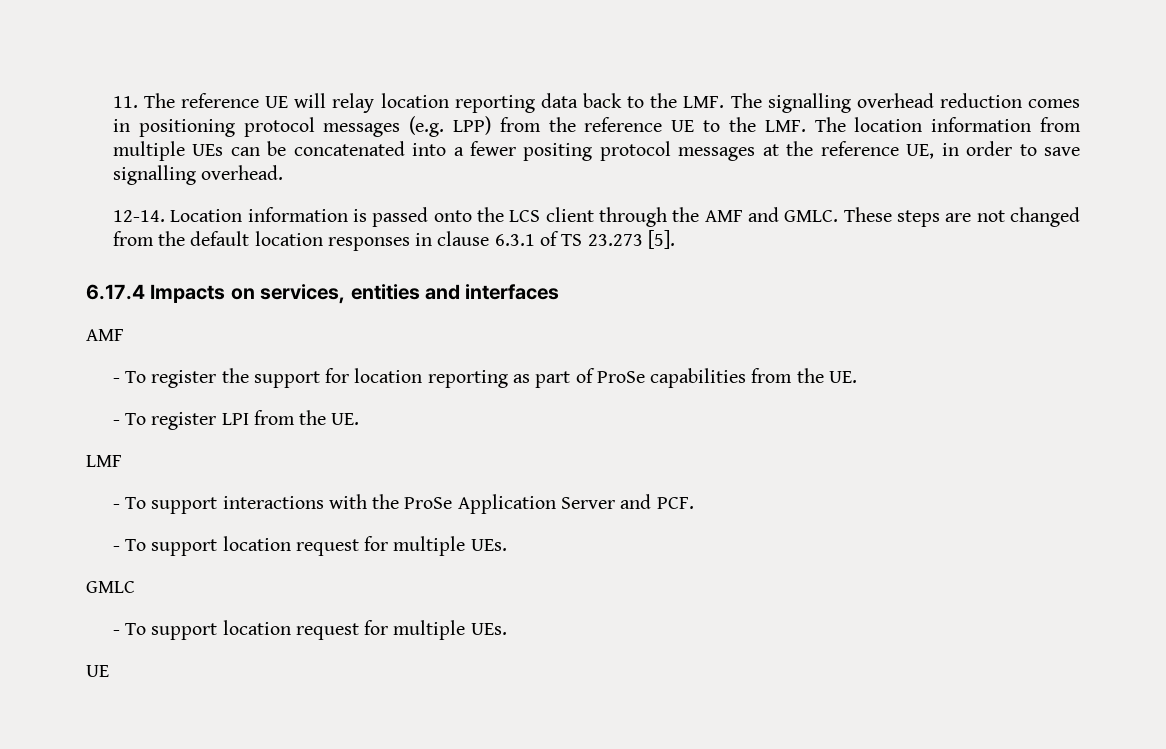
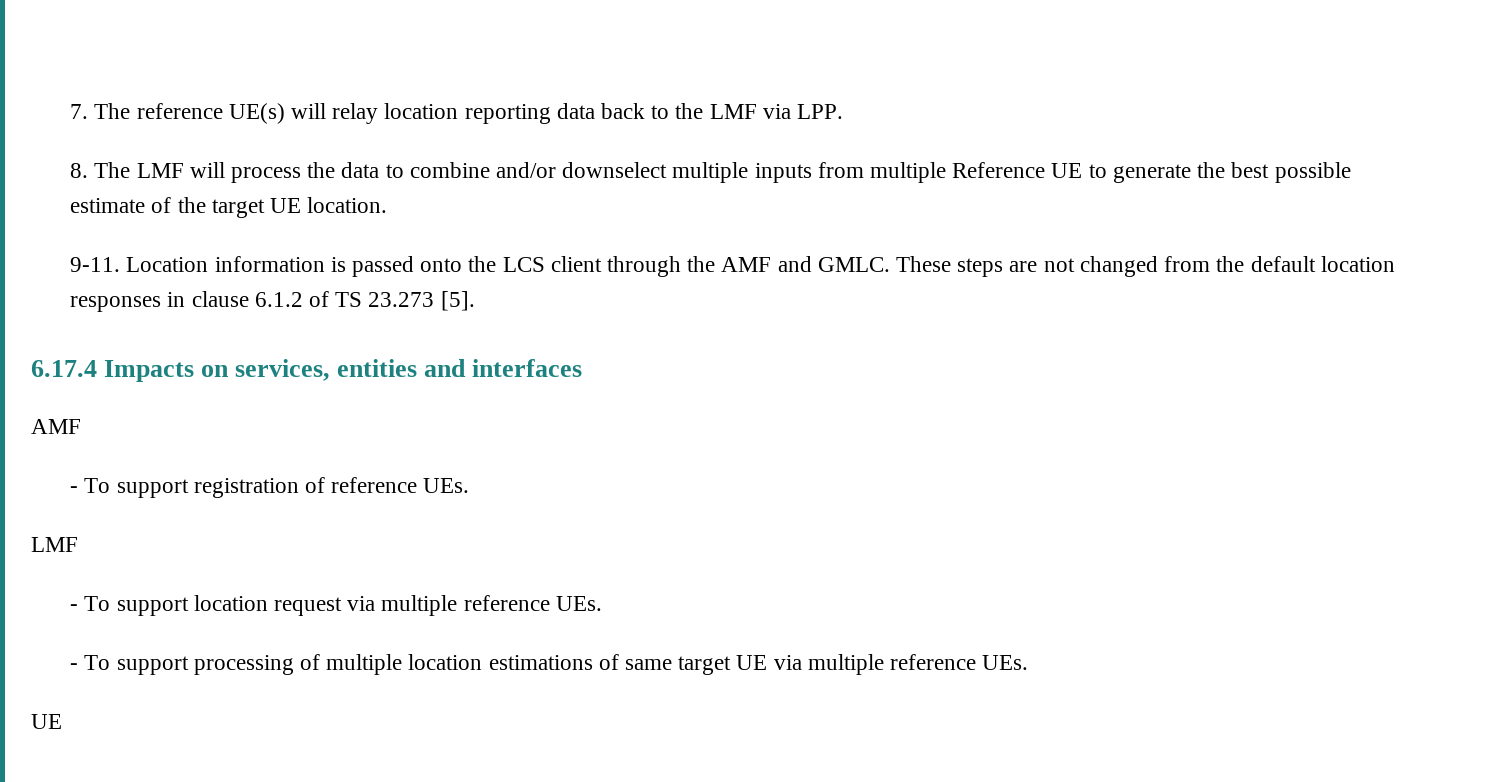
[112,96,138,108] 11. -> [70,104,89,119] 7.
[265,96,289,108] UE -> [228,103,285,124] UE(s)
[683,93,1080,113] [112,116,1081,137] [112,141,1080,161] [112,165,284,185] [112,210,165,222] LMF. The signalling overhead reduction comes in positioning protocol messages (e.g. LPP) from the reference UE to the LMF. The location information from multiple UEs can be concatenated into a fewer positing protocol messages at the reference UE, in order to save signalling overhead. // 12-14. -> [709,104,844,119] [70,162,1351,183] [70,197,388,218] [70,257,121,272] LMF via LPP. // 8. The LMF will process the data to combine and/or downselect multiple inputs from multiple Reference UE to generate the best possible estimate of the target UE location. // 9-11.
[494,234,535,246] 6.3.1 -> [254,292,303,307] 6.1.2
[151,368,857,388] [112,410,360,430] [86,455,122,467] [112,494,694,514] [112,536,507,556] [86,581,135,593] [112,620,466,640] register the support for location reporting as part of ProSe capabilities from the UE. // - To register LPI from the UE. // LMF // - To support interactions with the ProSe Application Server and PCF. // - To support location request for multiple UEs. // GMLC // - To support location request for multiple -> [116,477,470,498] [31,537,78,552] [70,595,602,616] [70,654,977,675] support registration of reference UEs. // LMF // - To support location request via multiple reference UEs. // - To support processing of multiple location estimations of same target UE via multiple reference

